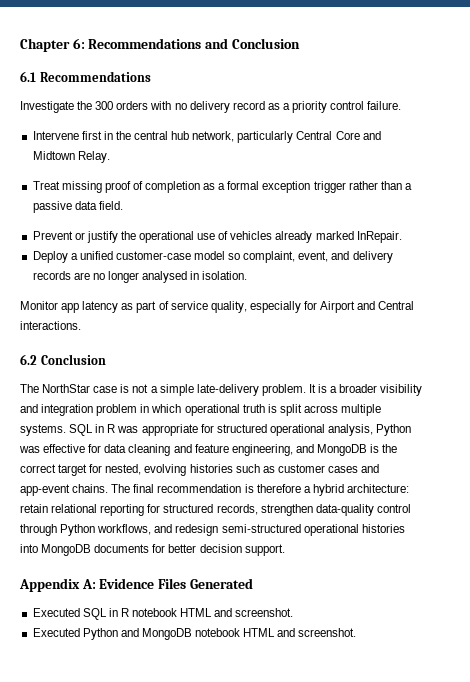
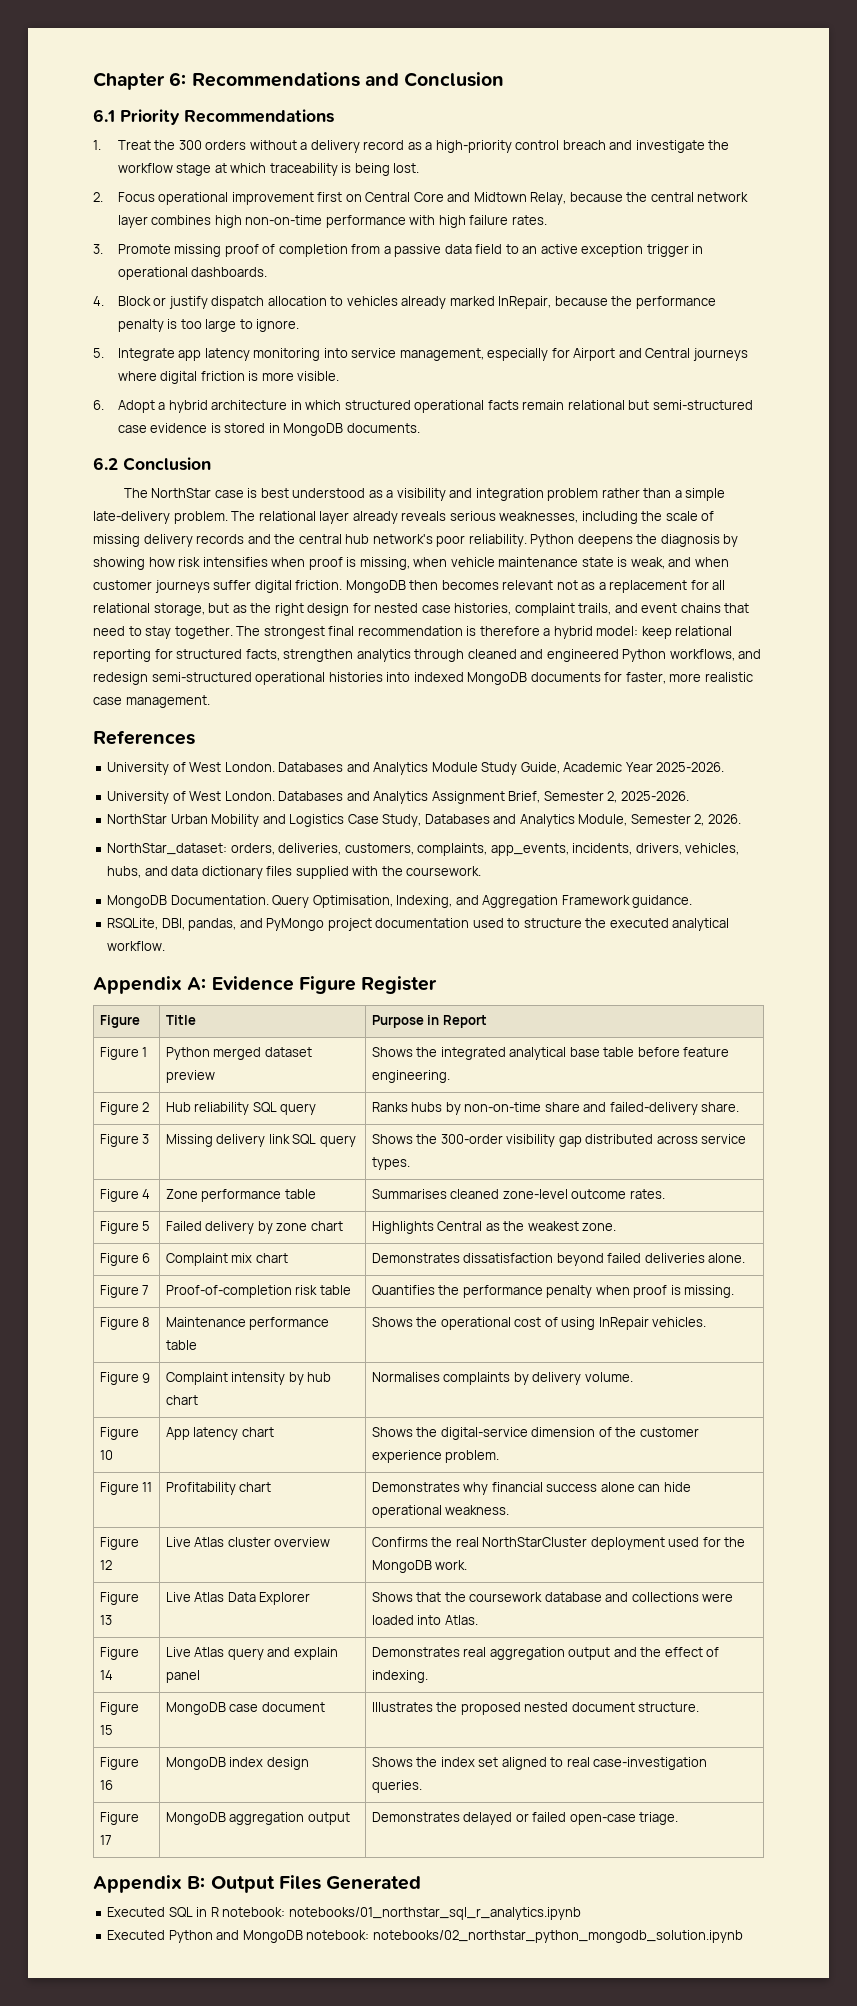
(36, 76) none -> [120,109,180,125] Priority
[20,101,74,113] Investigate -> [93,140,151,150] 1. Treat
[150,101,187,110] with no -> [249,140,308,150] without a
[292,101,402,113] [32,131,381,143] [32,151,110,163] [32,181,412,193] [32,201,123,213] [32,231,402,243] [32,251,393,263] [32,271,248,283] [20,301,247,313] priority control failure. // Intervene first in the central hub network, particularly Central Core and Midtown Relay. // Treat missing proof of completion as a formal exception trigger rather than a passive data field. // Prevent or justify the operational use of vehicles already marked InRepair. // Deploy a unified customer-case model so complaint, event, and delivery records are no longer analysed in isolation. // Monitor app latency as part of service quality, -> [435,140,730,153] [117,163,420,176] [93,192,749,205] [117,215,547,228] [93,244,704,257] [117,267,268,280] [93,296,716,309] [117,319,300,332] [93,348,484,361] high-priority control breach and investigate the workflow stage at which traceability is being lost. // 2. Focus operational improvement first on Central Core and Midtown Relay, because the central network layer combines high non-on-time performance with high failure rates. // 3. Promote missing proof of completion from a passive data field to an active exception trigger in operational dashboards. // 4. Block or justify dispatch allocation to vehicles already marked InRepair, because the performance penalty is too large to ignore. // 5. Integrate app latency monitoring into service management,
[20,321,81,330] interactions. -> [692,348,748,361] [117,371,340,384] [93,400,753,413] [117,423,420,436] journeys where digital friction is more visible. // 6. Adopt a hybrid architecture in which structured operational facts remain relational but semi-structured case evidence is stored in MongoDB documents.
[132,384,423,396] [20,404,382,416] [20,424,412,436] [19,444,398,456] [20,464,380,476] [20,484,131,496] not a simple late-delivery problem. It is a broader visibility and integration problem in which operational truth is split across multiple systems. SQL in R was appropriate for structured operational analysis, Python was effective for data cleaning and feature engineering, and MongoDB is the correct target for nested, evolving histories such as customer cases and app-event chains. The -> [260,488,726,501] [93,511,715,524] [93,534,739,547] [93,557,729,570] [93,580,726,593] [93,603,750,616] [93,626,325,639] best understood as a visibility and integration problem rather than a simple late-delivery problem. The relational layer already reveals serious weaknesses, including the scale of missing delivery records and the central hub network's poor reliability. Python deepens the diagnosis by showing how risk intensifies when proof is missing, when vehicle maintenance state is weak, and when customer journeys suffer digital friction. MongoDB then becomes relevant not as a replacement for all relational storage, but as the right design for nested case histories, complaint trails, and event chains that need to stay together. The strongest
[346,484,409,493] [20,504,48,513] architecture: retain -> [596,626,672,639] model: keep
[216,504,411,516] [20,524,57,536] records, strengthen data-quality control through -> [245,649,619,662] facts, strengthen analytics through cleaned and engineered
(38, 548) none -> [413,672,464,682] indexed
[168,544,285,556] [19,578,155,592] better decision support. // Appendix A: Evidence -> [625,672,753,684] [93,695,210,708] [93,730,195,745] [107,762,725,775] [107,791,689,804] [107,814,741,827] [107,843,740,856] [107,866,482,879] [107,895,693,908] [107,918,730,931] [107,941,166,951] [93,976,438,994] [99,1015,140,1028] [165,1015,196,1025] [371,1015,487,1028] [99,1047,148,1060] [165,1047,312,1060] [165,1070,215,1083] [371,1047,730,1060] [371,1070,450,1083] [99,1102,150,1115] [165,1102,317,1115] [371,1102,740,1115] [99,1134,150,1147] [165,1134,356,1147] [371,1134,747,1147] [371,1157,410,1170] [99,1189,151,1202] [165,1189,316,1202] [371,1189,665,1199] [99,1221,151,1234] [165,1221,343,1234] [371,1221,617,1234] [99,1253,151,1266] [165,1253,288,1266] [371,1253,746,1266] [99,1285,150,1298] [165,1285,351,1298] [371,1285,735,1298] [99,1317,151,1330] [165,1317,330,1330] [165,1340,197,1350] [371,1317,707,1330] [99,1372,151,1385] [165,1372,332,1385] [165,1395,198,1405] [371,1372,633,1385] [99,1427,139,1440] [99,1450,113,1460] [165,1427,274,1440] [371,1427,699,1440] [371,1450,500,1463] [99,1482,153,1495] [165,1482,272,1495] [371,1482,691,1495] [371,1505,510,1518] [99,1537,139,1550] [99,1560,112,1570] [165,1537,331,1547] [371,1537,746,1550] [371,1560,468,1573] [99,1592,139,1605] [99,1615,112,1625] [165,1592,311,1605] [371,1592,734,1602] [371,1615,478,1625] [99,1647,139,1660] [99,1670,113,1680] [165,1647,338,1660] [165,1670,200,1683] [371,1647,720,1660] [371,1670,428,1683] [99,1702,139,1715] [99,1725,113,1735] [165,1702,325,1715] [371,1702,700,1715] [99,1757,139,1770] [99,1780,113,1790] [165,1757,309,1770] [371,1757,708,1770] [371,1780,422,1793] [99,1812,139,1825] [99,1835,112,1845] [165,1812,350,1825] [371,1812,679,1825] [93,1875,275,1893] faster, more realistic case management. // References // University of West London. Databases and Analytics Module Study Guide, Academic Year 2025-2026. // University of West London. Databases and Analytics Assignment Brief, Semester 2, 2025-2026. // NorthStar Urban Mobility and Logistics Case Study, Databases and Analytics Module, Semester 2, 2026. // NorthStar_dataset: orders, deliveries, customers, complaints, app_events, incidents, drivers, vehicles, hubs, and data dictionary files supplied with the coursework. // MongoDB Documentation. Query Optimisation, Indexing, and Aggregation Framework guidance. // RSQLite, DBI, pandas, and PyMongo project documentation used to structure the executed analytical workflow. // Appendix A: Evidence Figure Register // Figure | Title | Purpose in Report // Figure 1 | Python merged dataset preview | Shows the integrated analytical base table before feature engineering. // Figure 2 | Hub reliability SQL query | Ranks hubs by non-on-time share and failed-delivery share. // Figure 3 | Missing delivery link SQL query | Shows the 300-order visibility gap distributed across service types. // Figure 4 | Zone performance table | Summarises cleaned zone-level outcome rates. // Figure 5 | Failed delivery by zone chart | Highlights Central as the weakest zone. // Figure 6 | Complaint mix chart | Demonstrates dissatisfaction beyond failed deliveries alone. // Figure 7 | Proof-of-completion risk table | Quantifies the performance penalty when proof is missing. // Figure 8 | Maintenance performance table | Shows the operational cost of using InRepair vehicles. // Figure 9 | Complaint intensity by hub chart | Normalises complaints by delivery volume. // Figure 10 | App latency chart | Shows the digital-service dimension of the customer experience problem. // Figure 11 | Profitability chart | Demonstrates why financial success alone can hide operational weakness. // Figure 12 | Live Atlas cluster overview | Confirms the real NorthStarCluster deployment used for the MongoDB work. // Figure 13 | Live Atlas Data Explorer | Shows that the coursework database and collections were loaded into Atlas. // Figure 14 | Live Atlas query and explain panel | Demonstrates real aggregation output and the effect of indexing. // Figure 15 | MongoDB case document | Illustrates the proposed nested document structure. // Figure 16 | MongoDB index design | Shows the index set aligned to real case-investigation queries. // Figure 17 | MongoDB aggregation output | Demonstrates delayed or failed open-case triage. // Appendix B: Output
[132,608,294,617] notebook HTML and screenshot. -> [222,1907,581,1920] notebook: notebooks/01_northstar_sql_r_analytics.ipynb
[195,628,357,637] notebook HTML and screenshot. -> [306,1930,743,1943] notebook: notebooks/02_northstar_python_mongodb_solution.ipynb

